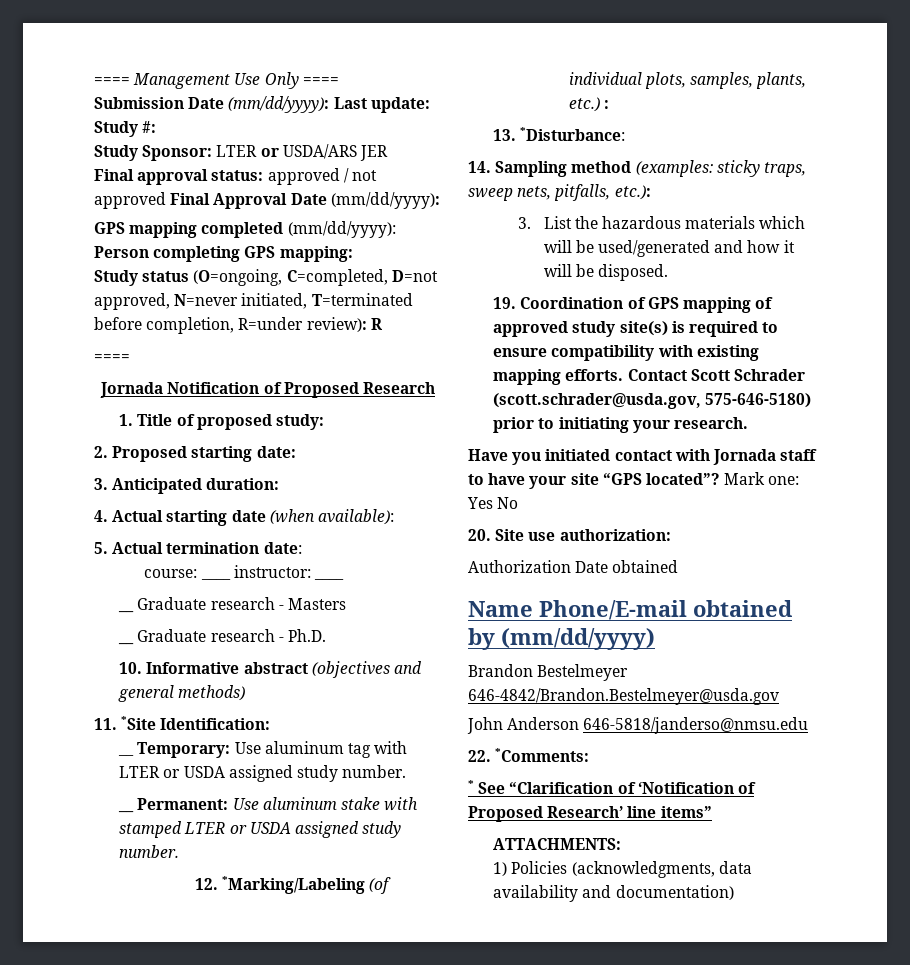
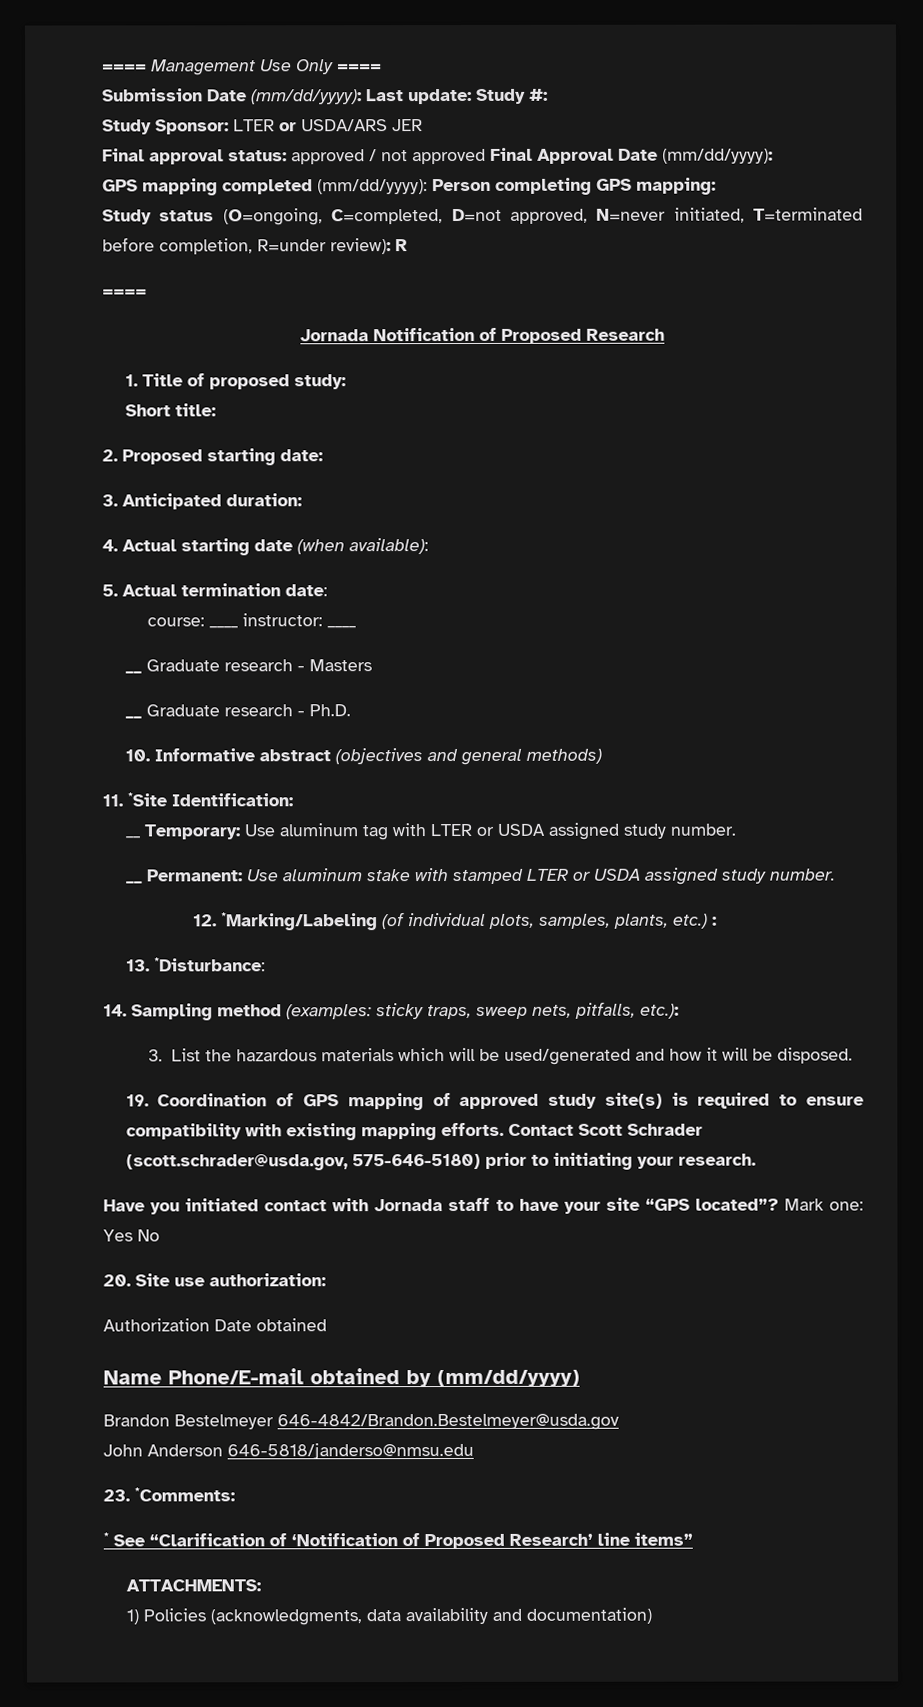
(324, 422) none -> [124,403,216,417] // Short title:
[468,750,491,762] 22. -> [103,1489,130,1502] 23.

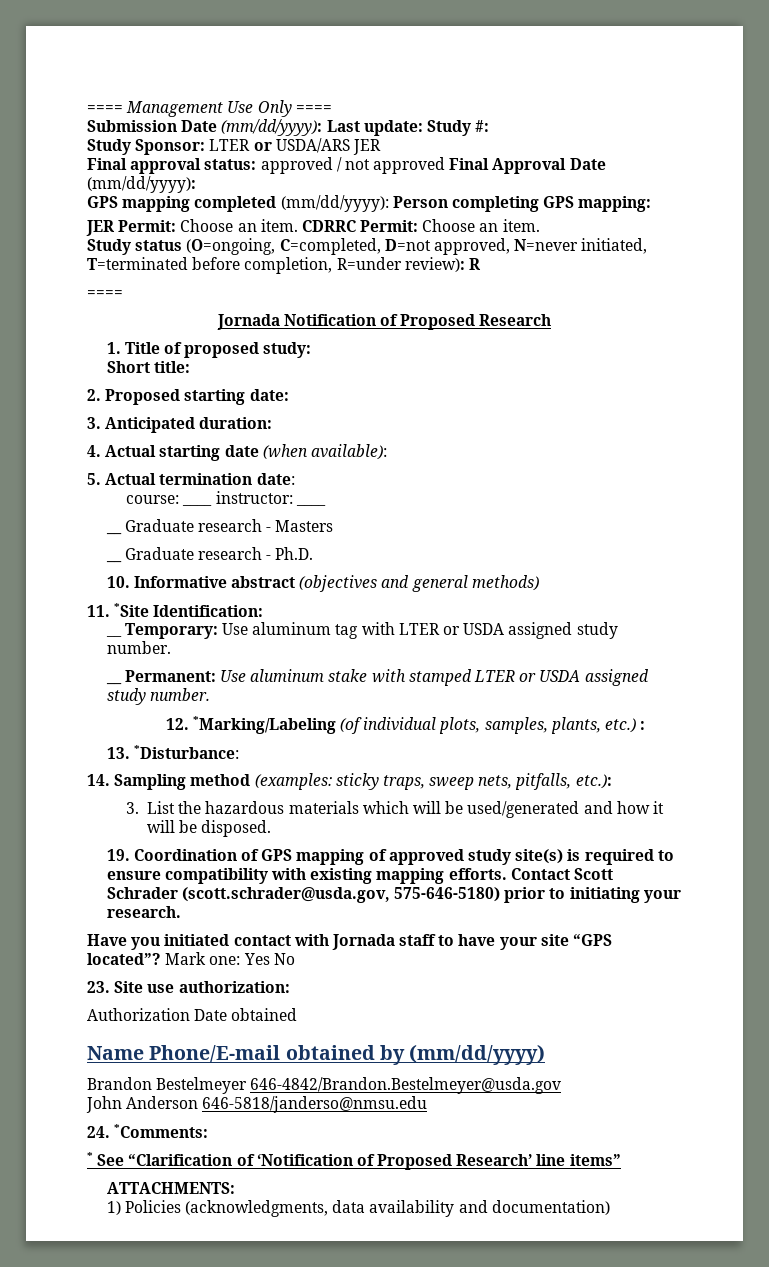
(716, 186) none -> [86,219,540,236] // JER Permit: Choose an item. CDRRC Permit: Choose an item.
[103,1274,131,1287] 20. -> [87,981,110,993] 23.
[103,1489,130,1502] 23. -> [87,1126,110,1138] 24.

